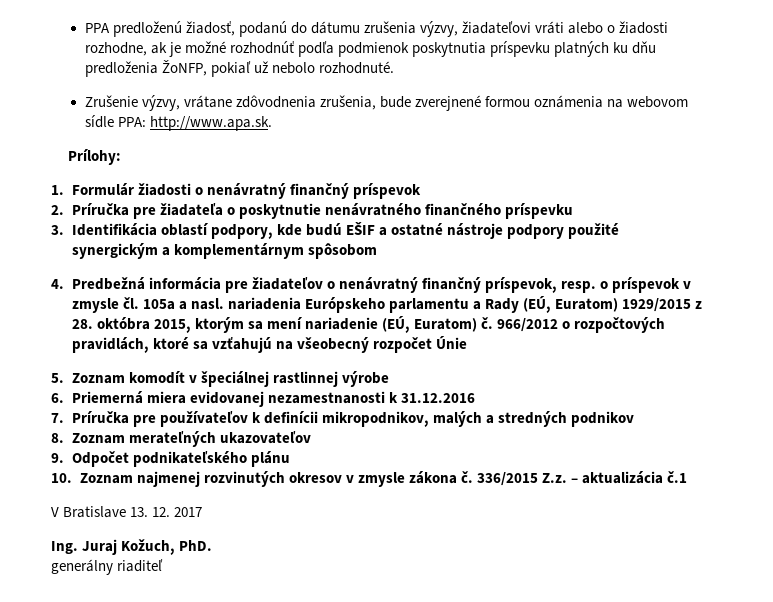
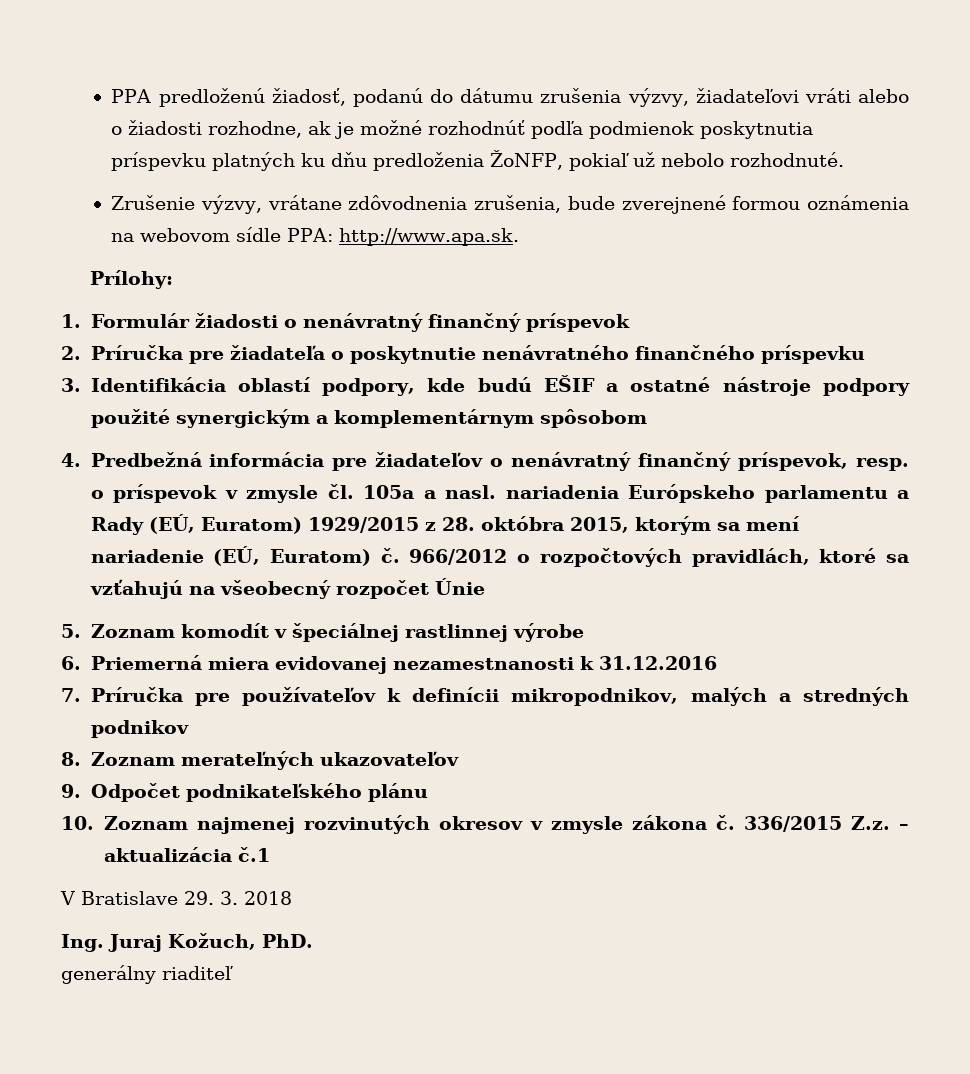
[130,507,203,517] 13. 12. 2017 -> [184,891,292,905] 29. 3. 2018

